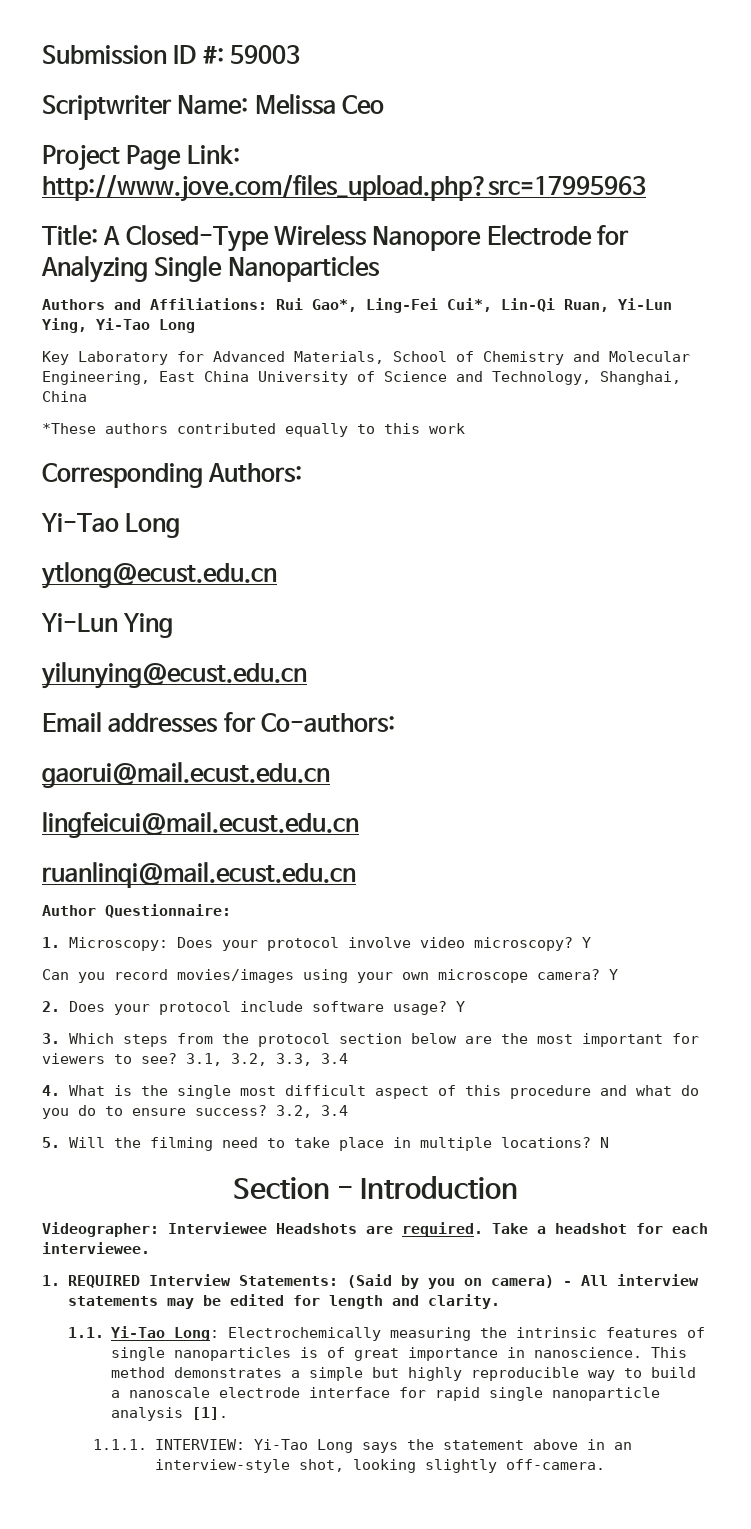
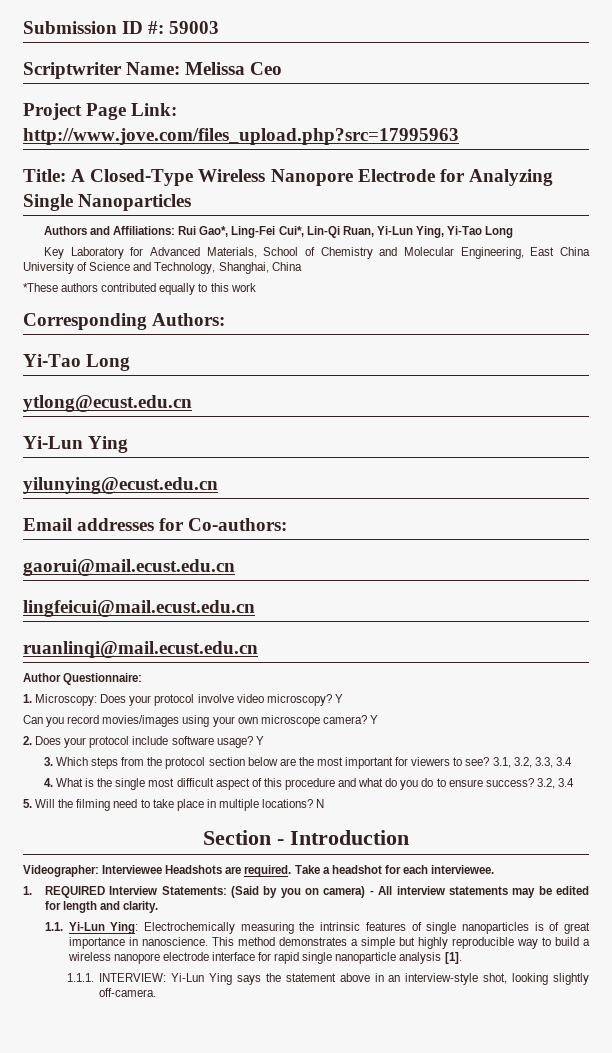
[111,1326,220,1341] Yi-Tao Long: -> [68,922,139,934] Yi-Lun Ying:
[129,1387,211,1398] nanoscale -> [67,952,160,964] wireless nanopore
[253,1439,353,1453] Yi-Tao Long -> [171,973,233,985] Yi-Lun Ying

